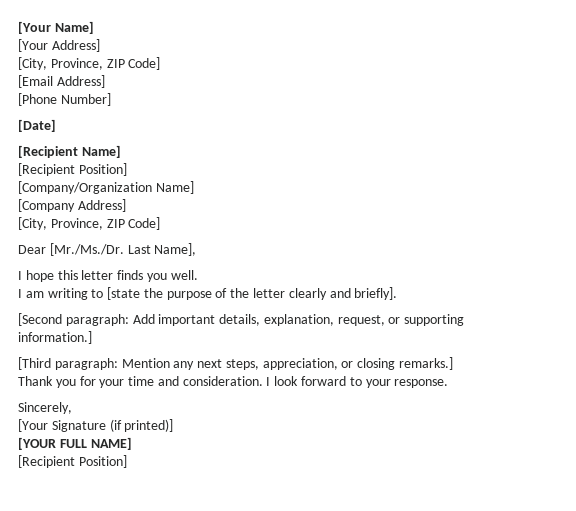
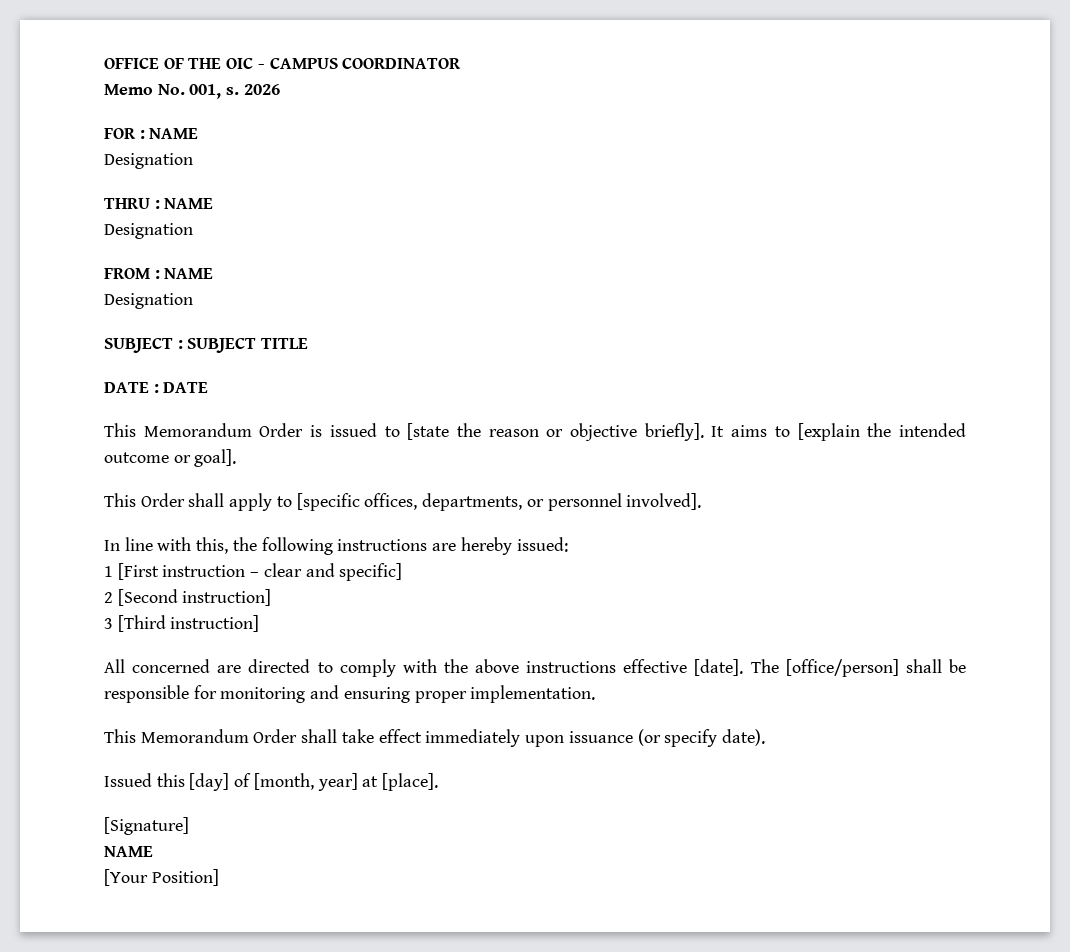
[18,21,94,34] [18,39,100,52] [18,57,161,70] [18,75,105,88] [18,93,111,106] [18,119,56,132] [18,145,121,158] [18,163,127,176] [18,181,194,194] [18,199,126,212] [18,217,161,230] [18,243,197,256] [18,270,198,282] [18,287,398,300] [18,313,465,326] [18,331,92,344] [18,357,454,370] [18,376,449,388] [18,402,72,414] [18,419,174,432] [18,437,132,450] [18,455,75,468] [Your Name] // [Your Address] // [City, Province, ZIP Code] // [Email Address] // [Phone Number] // [Date] // [Recipient Name] // [Recipient Position] // [Company/Organization Name] // [Company Address] // [City, Province, ZIP Code] // Dear [Mr./Ms./Dr. Last Name], // I hope this letter finds you well. // I am writing to [state the purpose of the letter clearly and briefly]. // [Second paragraph: Add important details, explanation, request, or supporting information.] // [Third paragraph: Mention any next steps, appreciation, or closing remarks.] // Thank you for your time and consideration. I look forward to your response. // Sincerely, // [Your Signature (if printed)] // [YOUR FULL NAME] // [Recipient -> [104,58,462,69] [104,84,280,99] [104,128,199,139] [104,153,193,169] [104,198,214,209] [104,223,193,239] [104,268,214,279] [104,293,193,309] [104,338,309,353] [104,382,209,393] [104,423,967,441] [104,449,237,467] [104,493,702,511] [104,537,568,555] [104,563,403,581] [104,589,272,606] [104,615,260,632] [104,659,966,677] [104,685,596,703] [104,729,765,747] [104,773,439,791] [104,817,189,835] [104,846,153,857] [104,869,148,886] OFFICE OF THE OIC - CAMPUS COORDINATOR // Memo No. 001, s. 2026 // FOR : NAME // Designation // THRU : NAME // Designation // FROM : NAME // Designation // SUBJECT : SUBJECT TITLE // DATE : DATE // This Memorandum Order is issued to [state the reason or objective briefly]. It aims to [explain the intended outcome or goal]. // This Order shall apply to [specific offices, departments, or personnel involved]. // In line with this, the following instructions are hereby issued: // 1 [First instruction – clear and specific] // 2 [Second instruction] // 3 [Third instruction] // All concerned are directed to comply with the above instructions effective [date]. The [office/person] shall be responsible for monitoring and ensuring proper implementation. // This Memorandum Order shall take effect immediately upon issuance (or specify date). // Issued this [day] of [month, year] at [place]. // [Signature] // NAME // [Your

